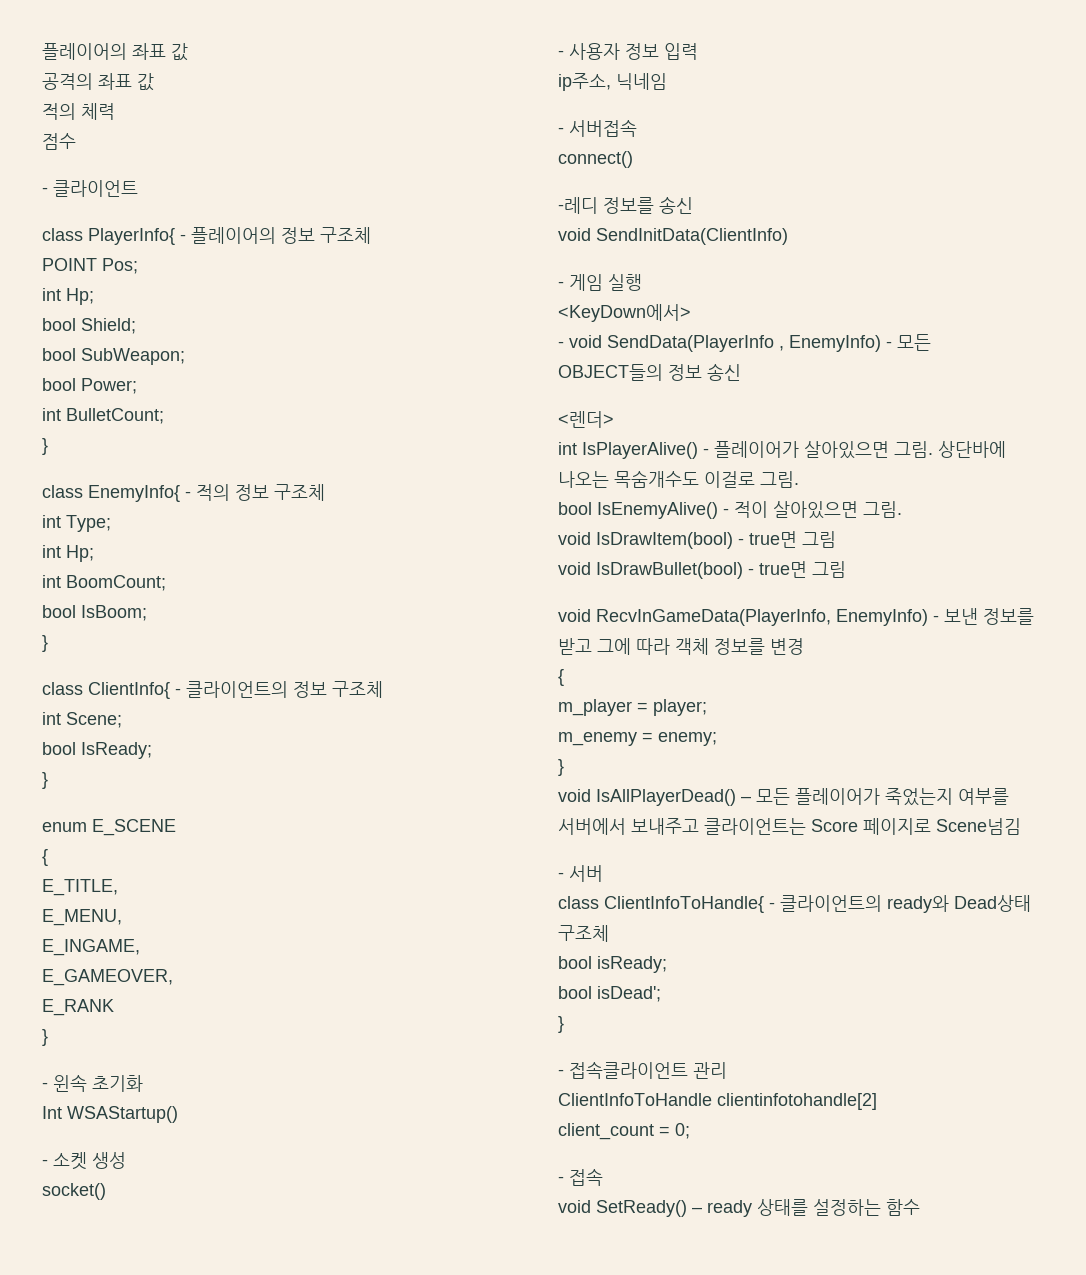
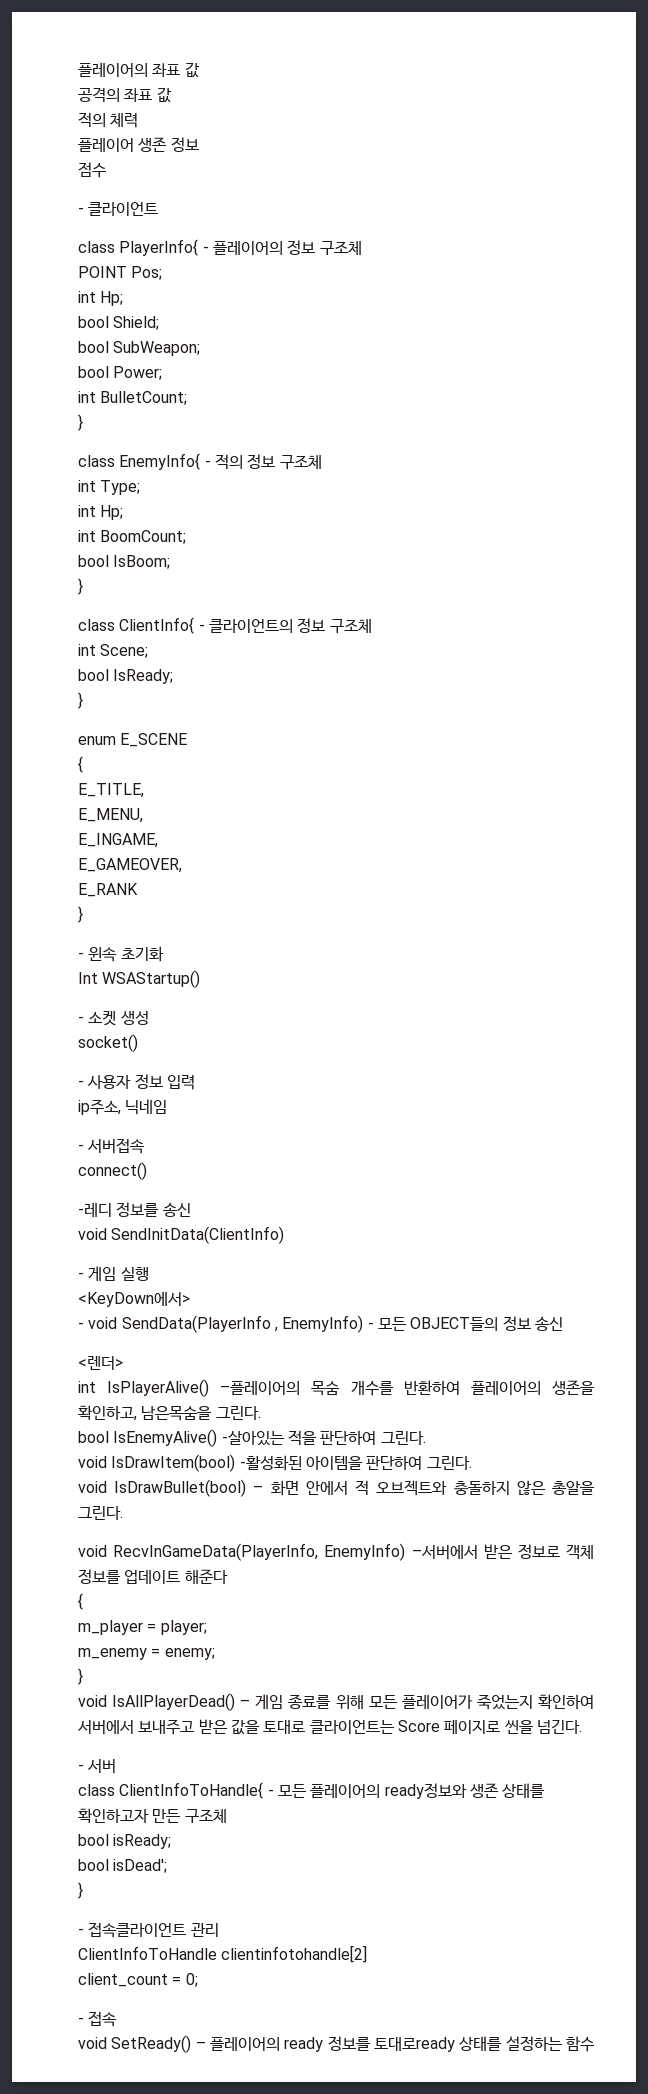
(115, 111) none -> [78,137,199,152] // 플레이어 생존 정보
[703,441,1006,459] [558,470,799,488] [558,501,902,519] [558,531,836,549] [558,561,846,579] [558,608,1034,626] [558,638,804,655] - 플레이어가 살아있으면 그림. 상단바에 나오는 목숨개수도 이걸로 그림. // bool IsEnemyAlive() - 적이 살아있으면 그림. // void IsDrawItem(bool) - true면 그림 // void IsDrawBullet(bool) - true면 그림 // void RecvInGameData(PlayerInfo, EnemyInfo) - 보낸 정보를 받고 그에 따라 객체 정보를 변경 -> [220,1380,596,1396] [78,1405,261,1421] [78,1429,426,1447] [78,1454,472,1472] [78,1479,595,1497] [78,1506,123,1520] [78,1543,595,1561] [78,1569,228,1584] –플레이어의 목숨 개수를 반환하여 플레이어의 생존을 확인하고, 남은목숨을 그린다. // bool IsEnemyAlive() -살아있는 적을 판단하여 그린다. // void IsDrawItem(bool) -활성화된 아이템을 판단하여 그린다. // void IsDrawBullet(bool) – 화면 안에서 적 오브젝트와 충돌하지 않은 총알을 그린다. // void RecvInGameData(PlayerInfo, EnemyInfo) –서버에서 받은 정보로 객체 정보를 업데이트 해준다
(751, 799) none -> [255,1694,364,1709] 게임 종료를 위해
[958,788,1009,805] 여부를 -> [537,1694,594,1709] 확인하여
(699, 826) none -> [198,1719,306,1735] 받은 값을 토대로
[936,818,1021,835] Scene넘김 -> [504,1719,582,1734] 씬을 넘긴다.
[780,895,1031,913] 클라이언트의 ready와 Dead상태 -> [277,1783,546,1799] [78,1808,182,1823] 모든 플레이어의 ready정보와 생존 상태를 확인하고자 만든
[707,1200,752,1217] ready -> [209,2036,455,2052] 플레이어의 ready 정보를 토대로ready

